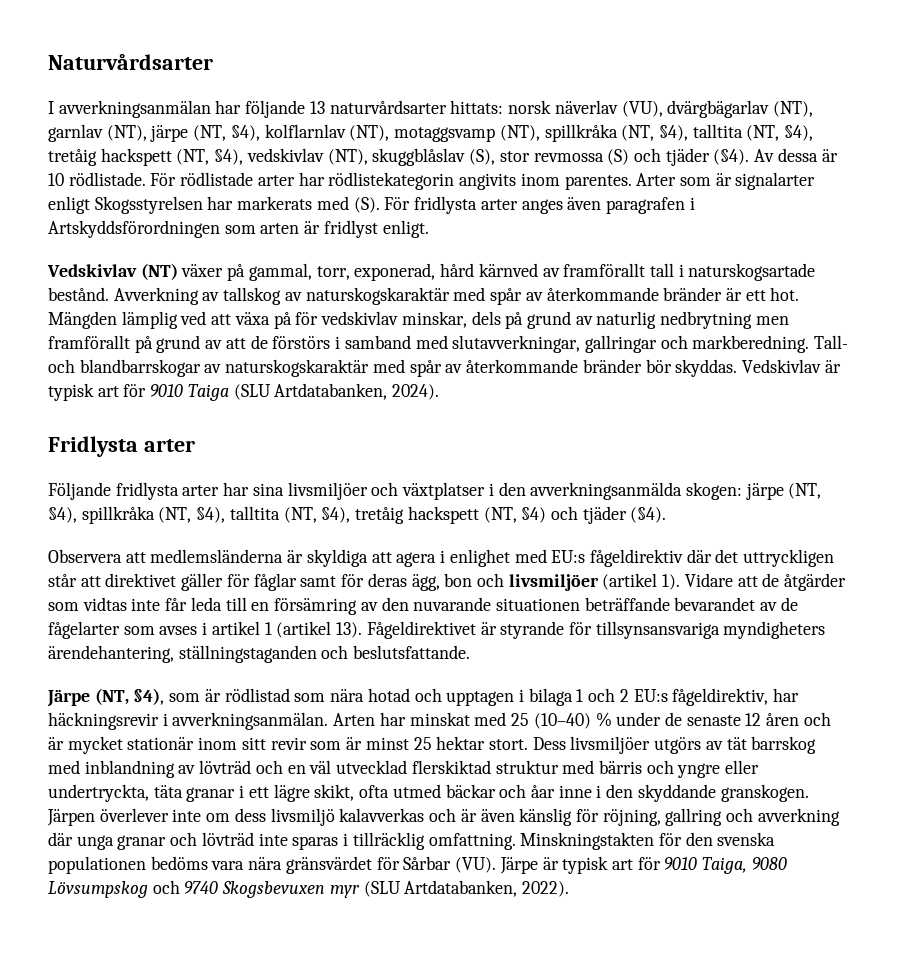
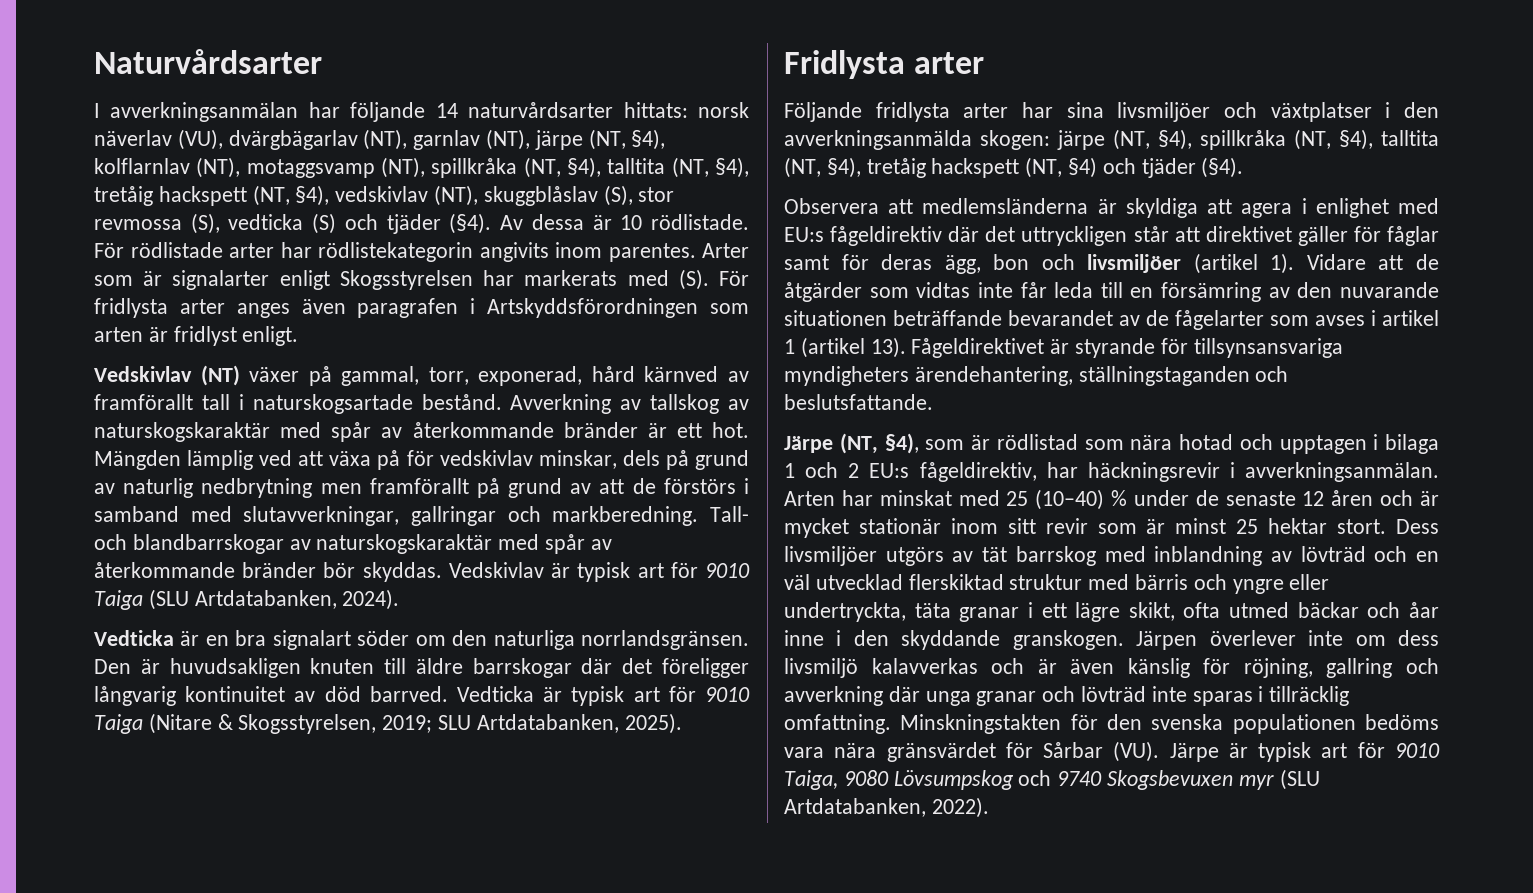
[309,101,325,114] 13 -> [435,103,458,118] 14
(604, 157) none -> [190,213,304,234] (S), vedticka
(440, 392) none -> [94,630,750,650] [94,658,749,678] [94,686,750,706] [94,713,682,734] // Vedticka är en bra signalart söder om den naturliga norrlandsgränsen. Den är huvudsakligen knuten till äldre barrskogar där det föreligger långvarig kontinuitet av död barrved. Vedticka är typisk art för 9010 Taiga (Nitare & Skogsstyrelsen, 2019; SLU Artdatabanken, 2025).

